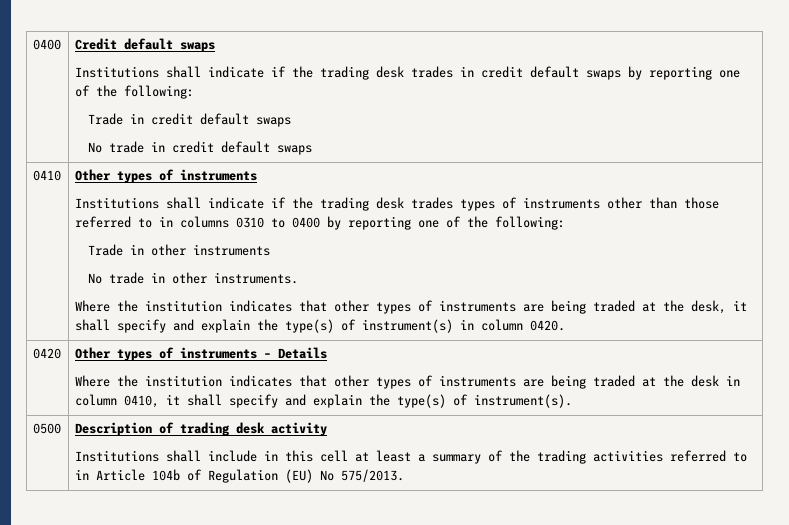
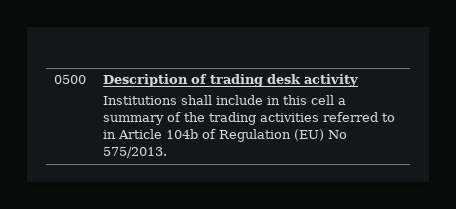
[32,39,61,50] [74,38,215,52] [74,66,740,80] [74,85,194,99] [87,113,291,127] [87,141,312,155] [32,170,61,181] [74,169,257,183] [74,197,719,211] [74,216,565,230] [87,244,270,256] [87,272,298,284] [74,300,747,314] [74,319,565,333] [32,348,61,359] [74,347,327,361] [74,375,740,389] [74,394,572,408] 0400 | Credit default swaps // Institutions shall indicate if the trading desk trades in credit default swaps by reporting one of the following: // Trade in credit default swaps // No trade in credit default swaps // 0410 | Other types of instruments // Institutions shall indicate if the trading desk trades types of instruments other than those referred to in columns 0310 to 0400 by reporting one of the following: // Trade in other instruments // No trade in other instruments. // Where the institution indicates that other types of instruments are being traded at the desk, it shall specify and explain the type(s) of instrument(s) in column 0420. // 0420 | Other types of instruments – Details // Where the institution indicates that other types of instruments are being traded at the desk in column 0410, it shall specify and explain the type(s) of instrument(s). // -> (54, 79) none
[354,450,411,462] at least -> (335, 100) none

